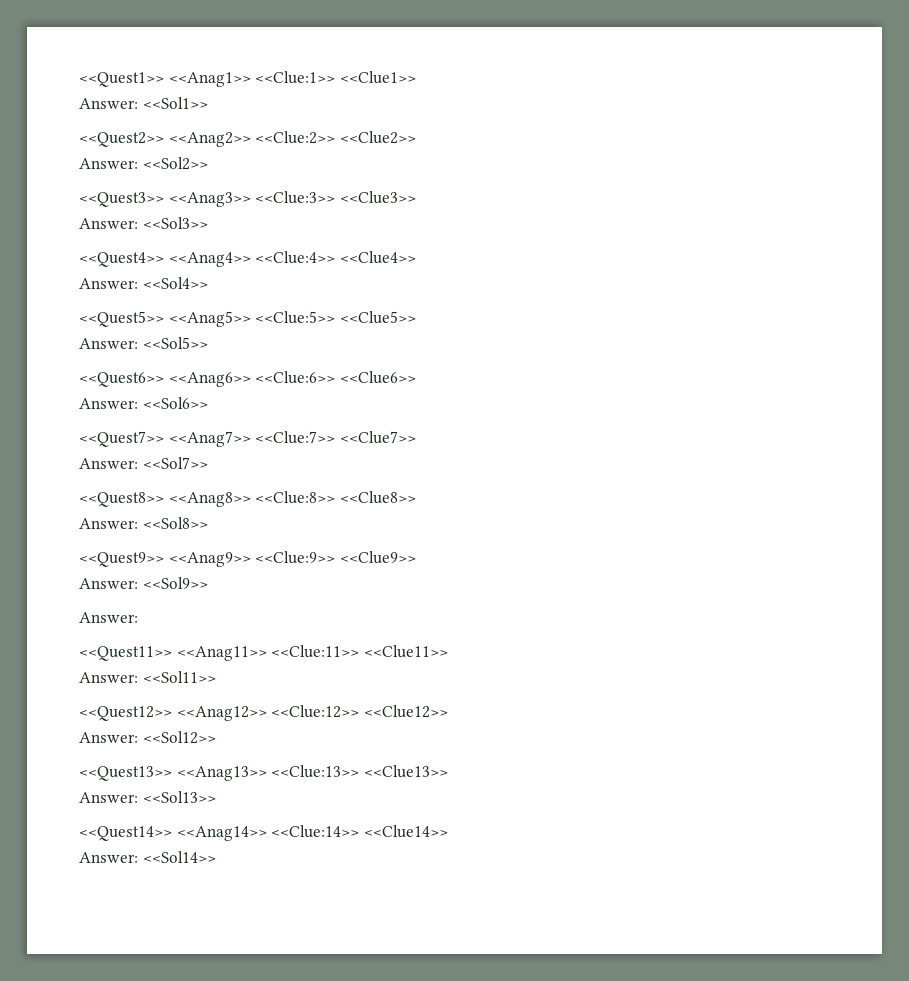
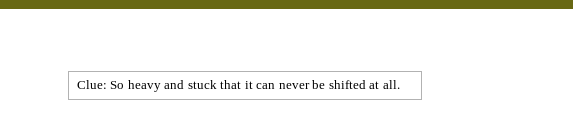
[79,71,416,87] [79,97,208,109] [79,131,416,147] [79,157,208,170] [79,191,416,207] [79,217,208,229] [79,251,416,267] [79,277,208,289] [79,311,416,327] [79,337,208,349] [79,371,416,387] [79,397,208,409] [79,431,416,447] [79,457,208,469] [79,491,416,507] [79,517,208,529] [79,551,416,567] [79,577,208,589] [79,612,138,623] [79,645,448,661] [79,671,216,683] [79,705,448,721] [79,731,216,744] [79,765,448,781] [79,791,216,803] [79,825,448,841] [79,851,216,863] <<Quest1>> <<Anag1>> <<Clue:1>> <<Clue1>> // Answer: <<Sol1>> // <<Quest2>> <<Anag2>> <<Clue:2>> <<Clue2>> // Answer: <<Sol2>> // <<Quest3>> <<Anag3>> <<Clue:3>> <<Clue3>> // Answer: <<Sol3>> // <<Quest4>> <<Anag4>> <<Clue:4>> <<Clue4>> // Answer: <<Sol4>> // <<Quest5>> <<Anag5>> <<Clue:5>> <<Clue5>> // Answer: <<Sol5>> // <<Quest6>> <<Anag6>> <<Clue:6>> <<Clue6>> // Answer: <<Sol6>> // <<Quest7>> <<Anag7>> <<Clue:7>> <<Clue7>> // Answer: <<Sol7>> // <<Quest8>> <<Anag8>> <<Clue:8>> <<Clue8>> // Answer: <<Sol8>> // <<Quest9>> <<Anag9>> <<Clue:9>> <<Clue9>> // Answer: <<Sol9>> // Answer: // <<Quest11>> <<Anag11>> <<Clue:11>> <<Clue11>> // Answer: <<Sol11>> // <<Quest12>> <<Anag12>> <<Clue:12>> <<Clue12>> // Answer: <<Sol12>> // <<Quest13>> <<Anag13>> <<Clue:13>> <<Clue13>> // Answer: <<Sol13>> // <<Quest14>> <<Anag14>> <<Clue:14>> <<Clue14>> // Answer: <<Sol14>> -> [76,80,400,92] Clue: So heavy and stuck that it can never be shifted at all.

